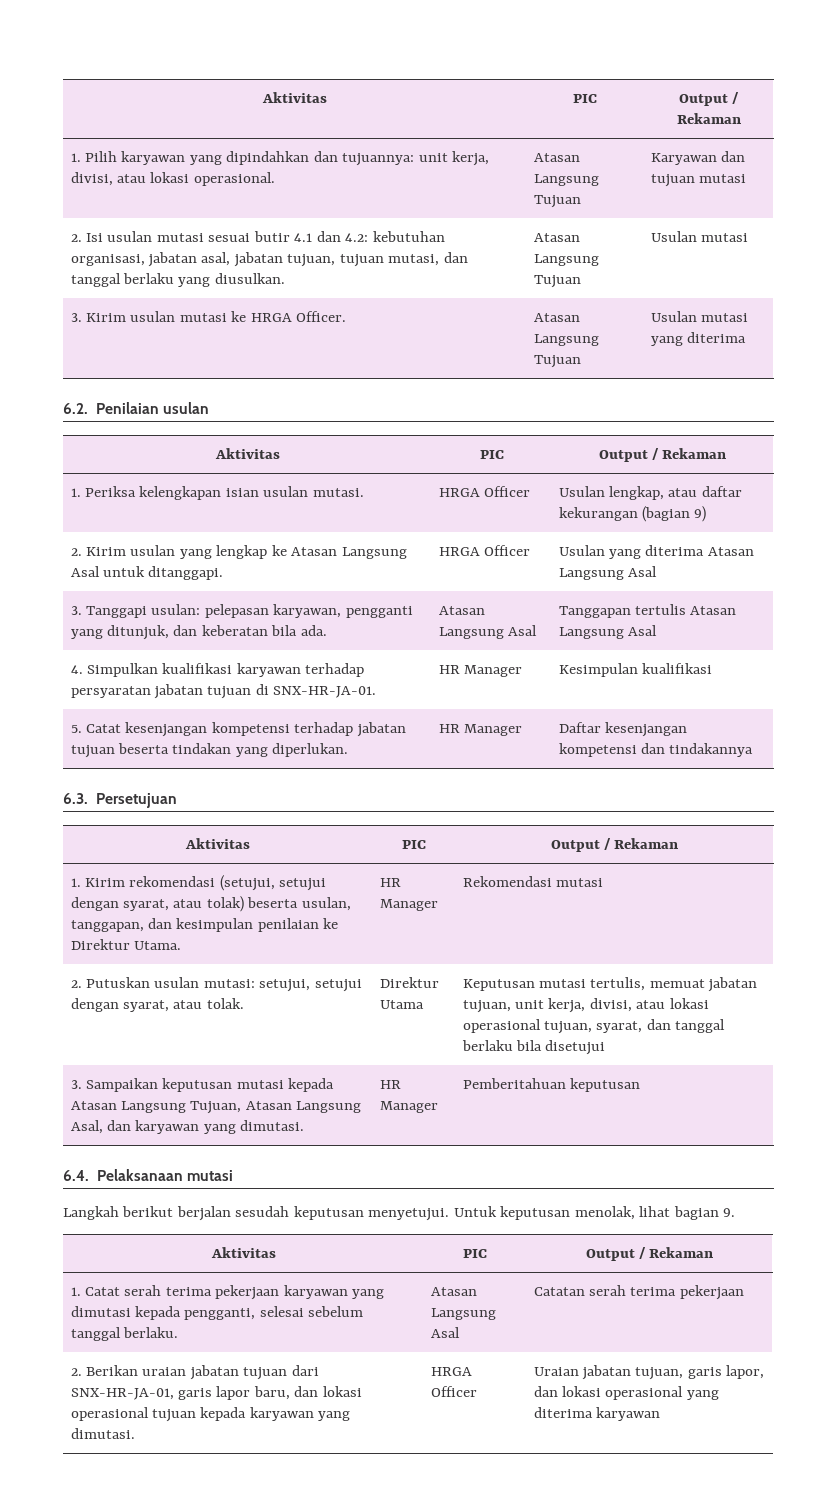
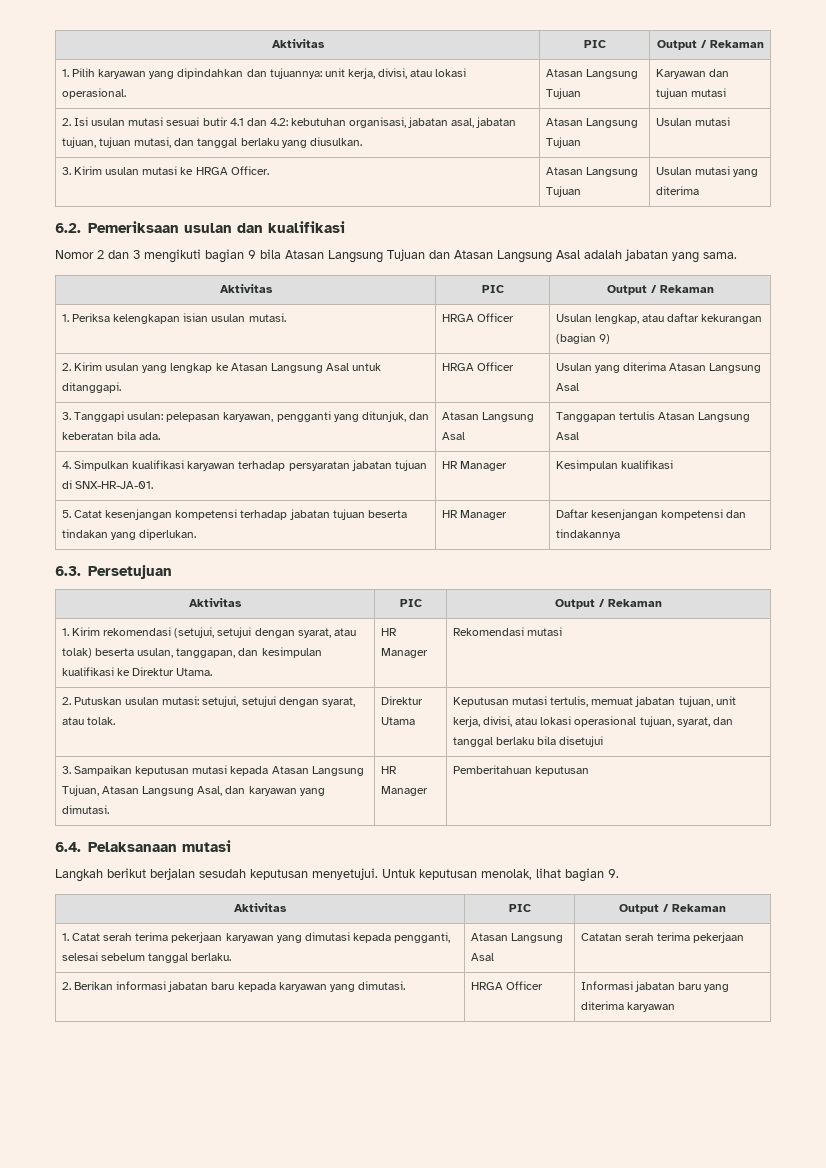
[96,402,210,414] Penilaian usulan -> [87,221,345,233] [55,249,737,263] Pemeriksaan usulan dan kualifikasi // Nomor 2 dan 3 mengikuti bagian 9 bila Atasan Langsung Tujuan dan Atasan Langsung Asal adalah jabatan yang sama.
[257,918,319,932] penilaian -> [62,667,115,676] kualifikasi
[142,1365,319,1380] [70,1386,362,1400] [70,1407,197,1422] uraian jabatan tujuan dari SNX-HR-JA-01, garis lapor baru, dan lokasi operasional tujuan -> [116,981,235,992] informasi jabatan baru
[533,1365,765,1380] [533,1386,684,1400] Uraian jabatan tujuan, garis lapor, dan lokasi operasional -> [581,981,702,992] Informasi jabatan baru

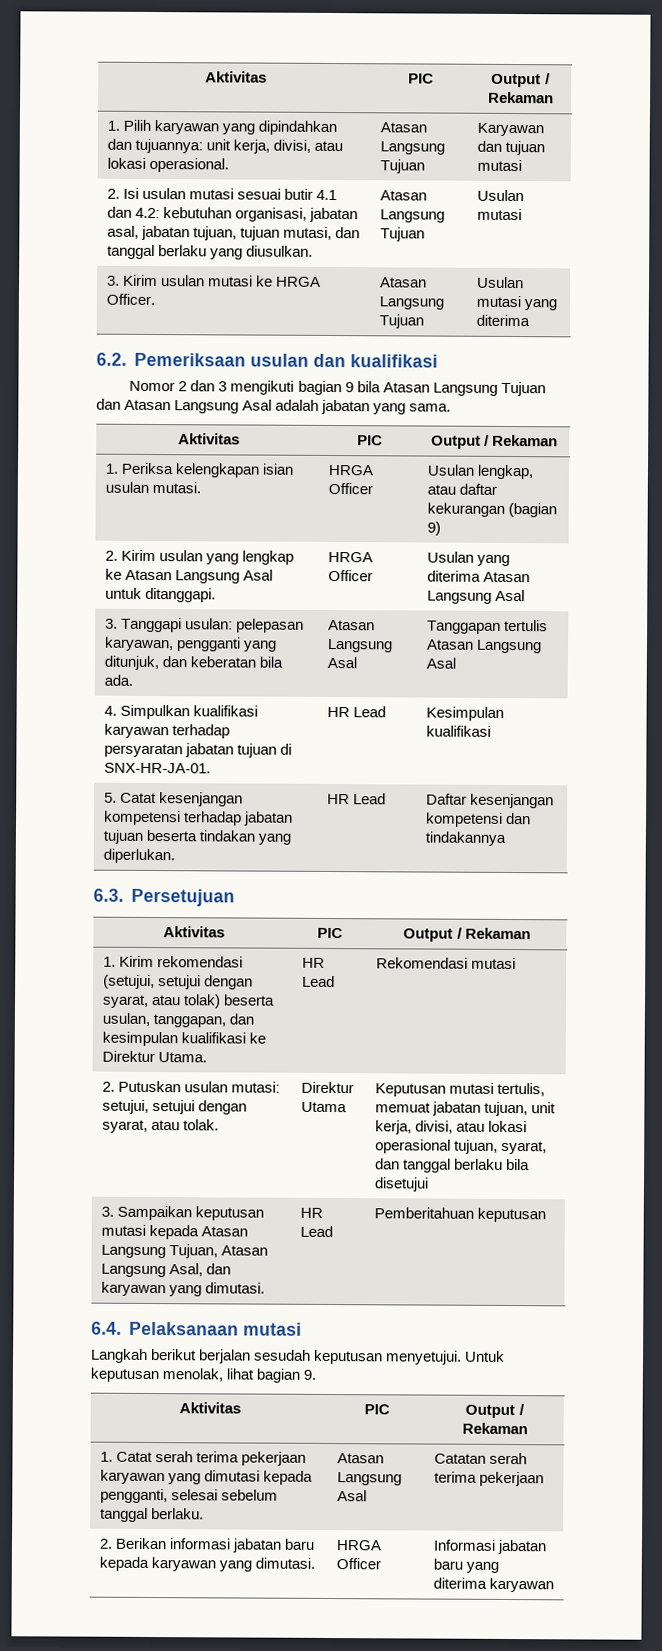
[460,461,508,471] Manager -> [352,706,386,718] Lead
[460,510,508,520] Manager -> [352,793,386,805] Lead
[381,648,429,658] Manager -> [301,975,335,988] Lead
[381,786,429,796] Manager -> [299,1225,333,1238] Lead

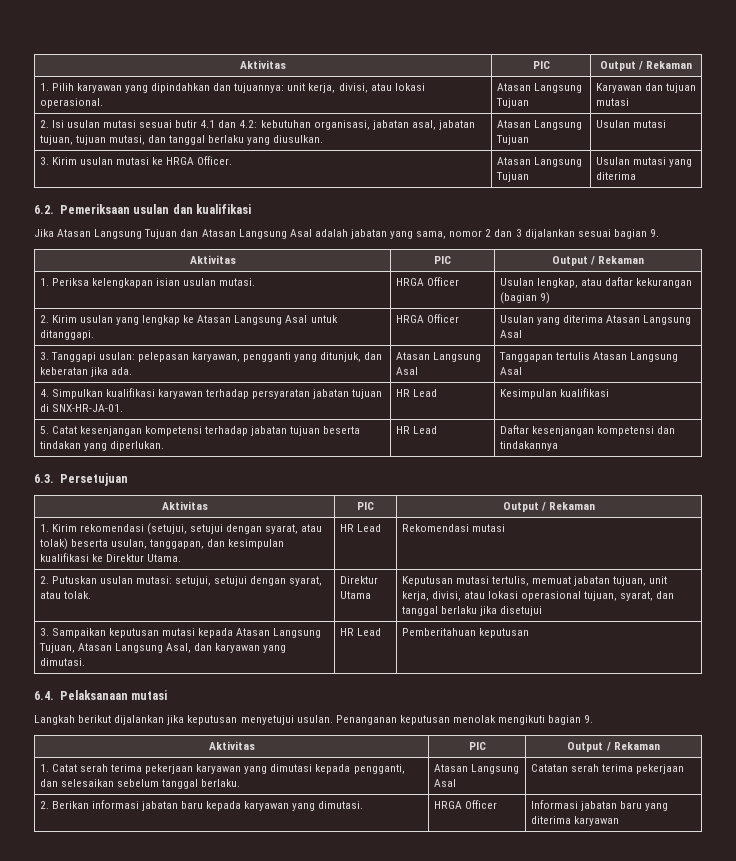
[129,380,381,396] Nomor 2 dan 3 mengikuti bagian 9 bila -> [34,229,54,237] Jika
[409,403,452,412] sama. -> [416,229,659,239] sama, nomor 2 dan 3 dijalankan sesuai bagian 9.
[258,656,283,668] bila -> [90,367,108,377] jika
[505,1158,530,1171] bila -> [479,606,497,616] jika
[198,1349,506,1365] [90,1367,255,1383] berjalan sesudah keputusan menyetujui. Untuk keputusan menolak, lihat -> [114,715,546,725] dijalankan jika keputusan menyetujui usulan. Penanganan keputusan menolak mengikuti
[170,1489,218,1501] selesai -> [39,779,114,787] dan selesaikan

